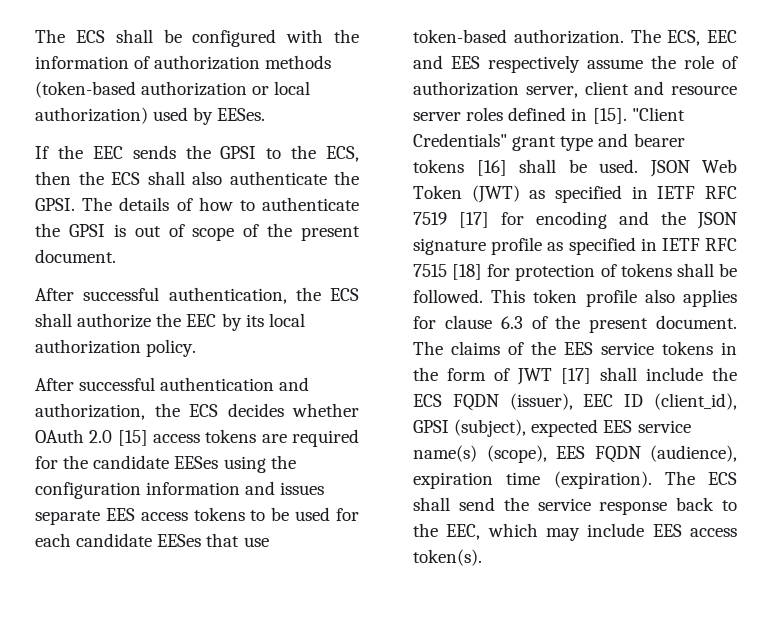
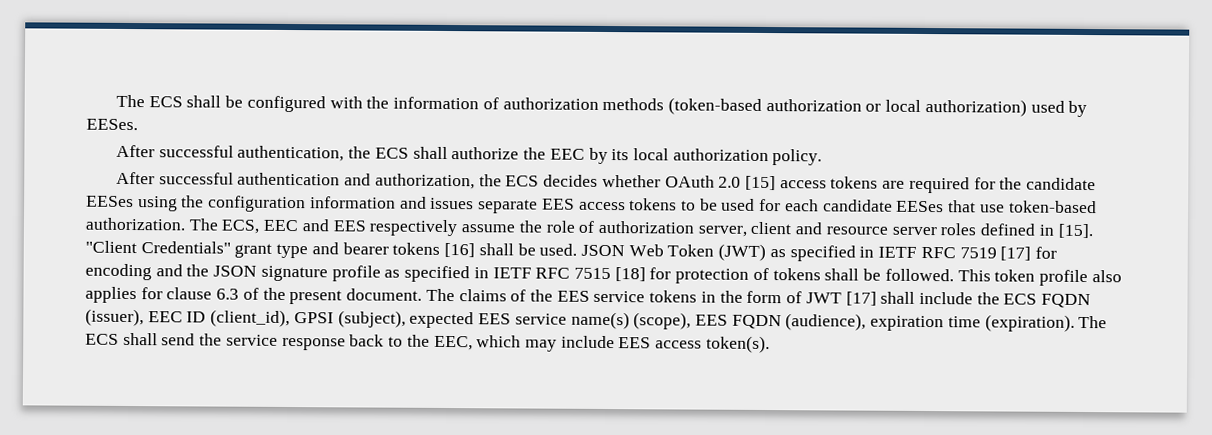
[35,145,359,162] [35,171,359,185] [35,197,359,211] [35,223,360,241] [35,249,116,263] // If the EEC sends the GPSI to the ECS, then the ECS shall also authenticate the GPSI. The details of how to authenticate the GPSI is out of scope of the present document. -> (138, 124) none

